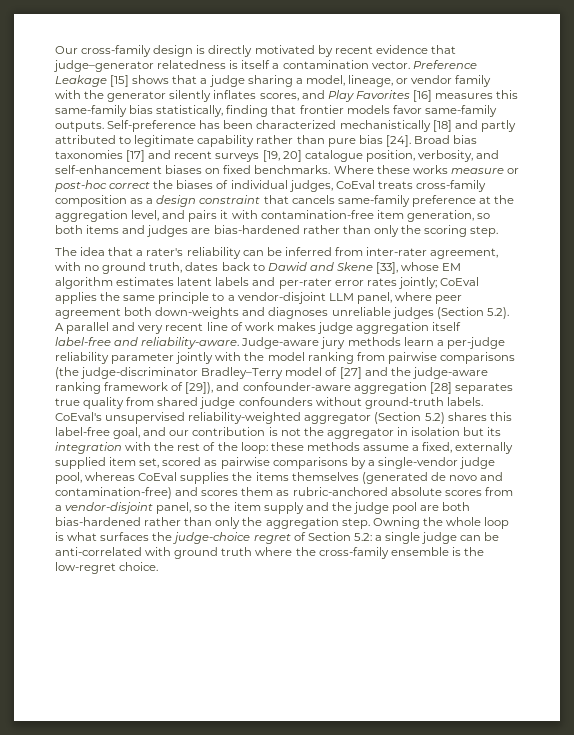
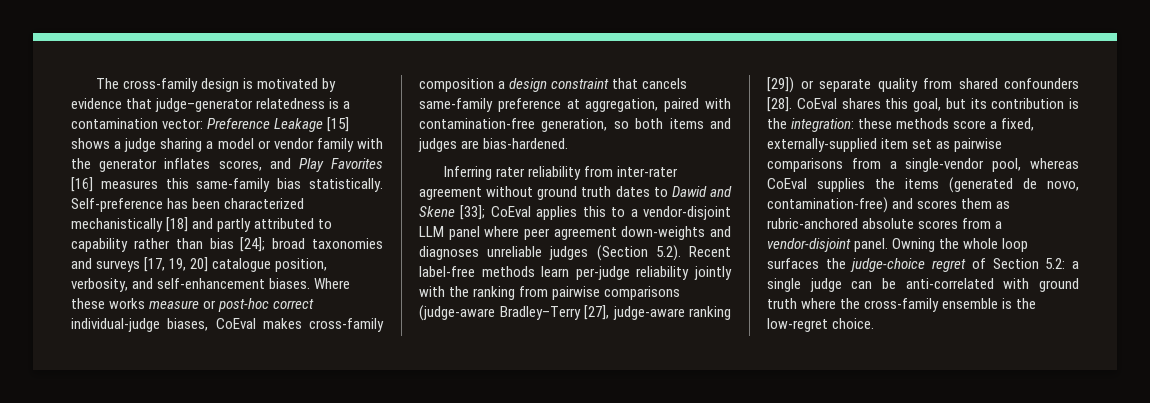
[55,46,78,54] Our -> [95,78,119,89] The
[208,45,253,57] directly -> (254, 83) none
[334,46,373,54] recent -> (337, 85) none
[241,60,271,69] itself -> (340, 103) none
[371,61,410,69] vector. -> [162,119,204,129] vector:
[172,75,198,84] that -> (110, 143) none
[305,75,393,87] model, lineage, -> [217,138,254,149] model
[169,90,212,102] silently -> (158, 165) none
[156,105,497,117] [55,121,104,132] statistically, finding that frontier models favor same-family outputs. -> [309,178,383,192] statistically.
[134,135,195,147] legitimate -> (333, 224) none
[327,135,478,147] [55,150,280,162] pure bias [24]. Broad bias taxonomies [17] and recent surveys [19, -> [209,237,383,252] [71,257,187,272] bias [24]; broad taxonomies and surveys [17, 19,
[165,165,331,174] biases on fixed benchmarks. -> [269,278,311,289] biases.
[153,180,413,192] the biases of individual judges, CoEval treats -> [71,318,302,332] individual-judge biases, CoEval makes
[130,198,144,204] as -> (494, 85) none
[494,195,515,204] [55,210,229,222] the aggregation level, and pairs it -> [585,98,700,112] aggregation, paired
[376,210,404,219] item -> (535, 123) none
[213,225,499,237] [55,247,499,259] [55,262,462,274] [55,277,479,289] [55,292,210,304] bias-hardened rather than only the scoring step. // The idea that a rater's reliability can be inferred from inter-rater agreement, with no ground truth, dates back to Dawid and Skene [33], whose EM algorithm estimates latent labels and per-rater error rates jointly; CoEval applies the same principle -> [483,138,569,149] [443,166,679,180] [419,186,732,200] [419,205,606,220] bias-hardened. // Inferring rater reliability from inter-rater agreement without ground truth dates to Dawid and Skene [33]; CoEval applies this
[356,292,392,304] panel, -> [448,226,480,240] panel
[124,307,153,316] both -> (617, 233) none
[55,322,462,334] [55,337,346,349] A parallel and very recent line of work makes judge aggregation itself label-free and reliability-aware. Judge-aware jury -> [689,246,731,257] [419,266,475,277] Recent label-free
[436,340,444,346] a -> (570, 271) none
[111,353,175,364] parameter -> (690, 273) none
[267,352,305,361] model -> (470, 291) none
[55,367,488,379] [55,382,513,394] [55,397,483,409] [55,412,512,424] [55,427,502,439] [55,442,268,454] (the judge-discriminator Bradley–Terry model of [27] and the judge-aware ranking framework of [29]), and confounder-aware aggregation [28] separates true quality from shared judge confounders without ground-truth labels. CoEval's unsupervised reliability-weighted aggregator (Section 5.2) shares this label-free goal, and our contribution is not the aggregator in isolation but its integration with the rest of the loop: -> [419,305,731,321] [767,77,1079,93] [767,97,1079,112] [767,118,855,132] (judge-aware Bradley–Terry [27], judge-aware ranking [29]) or separate quality from shared confounders [28]. CoEval shares this goal, but its contribution is the integration:
[362,445,409,451] assume -> [953,120,987,129] score
[455,442,514,454] [55,457,202,469] externally supplied item set, scored -> [767,138,933,152] externally-supplied item set
[350,457,366,469] by -> [851,158,881,169] from
[459,457,496,469] judge -> (985, 165) none
[291,472,359,481] themselves -> (939, 183) none
[448,472,504,481] novo and -> [1047,181,1079,191] novo,
[156,502,471,514] [55,517,370,529] panel, so the item supply and the judge pool are both bias-hardened rather than only the aggregation step. -> [854,238,889,252] panel.
[55,532,98,541] is what -> (1029, 245) none

